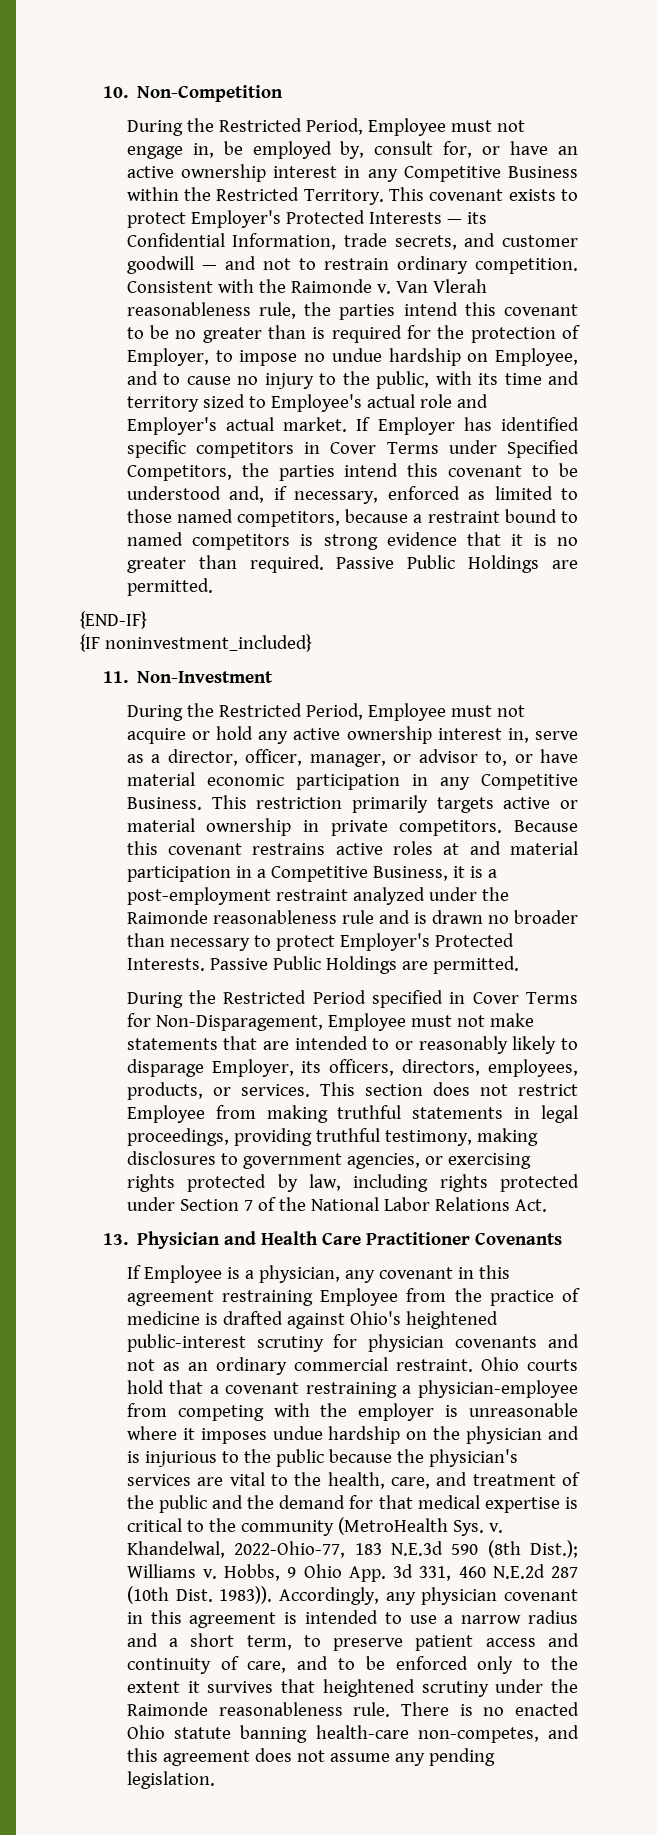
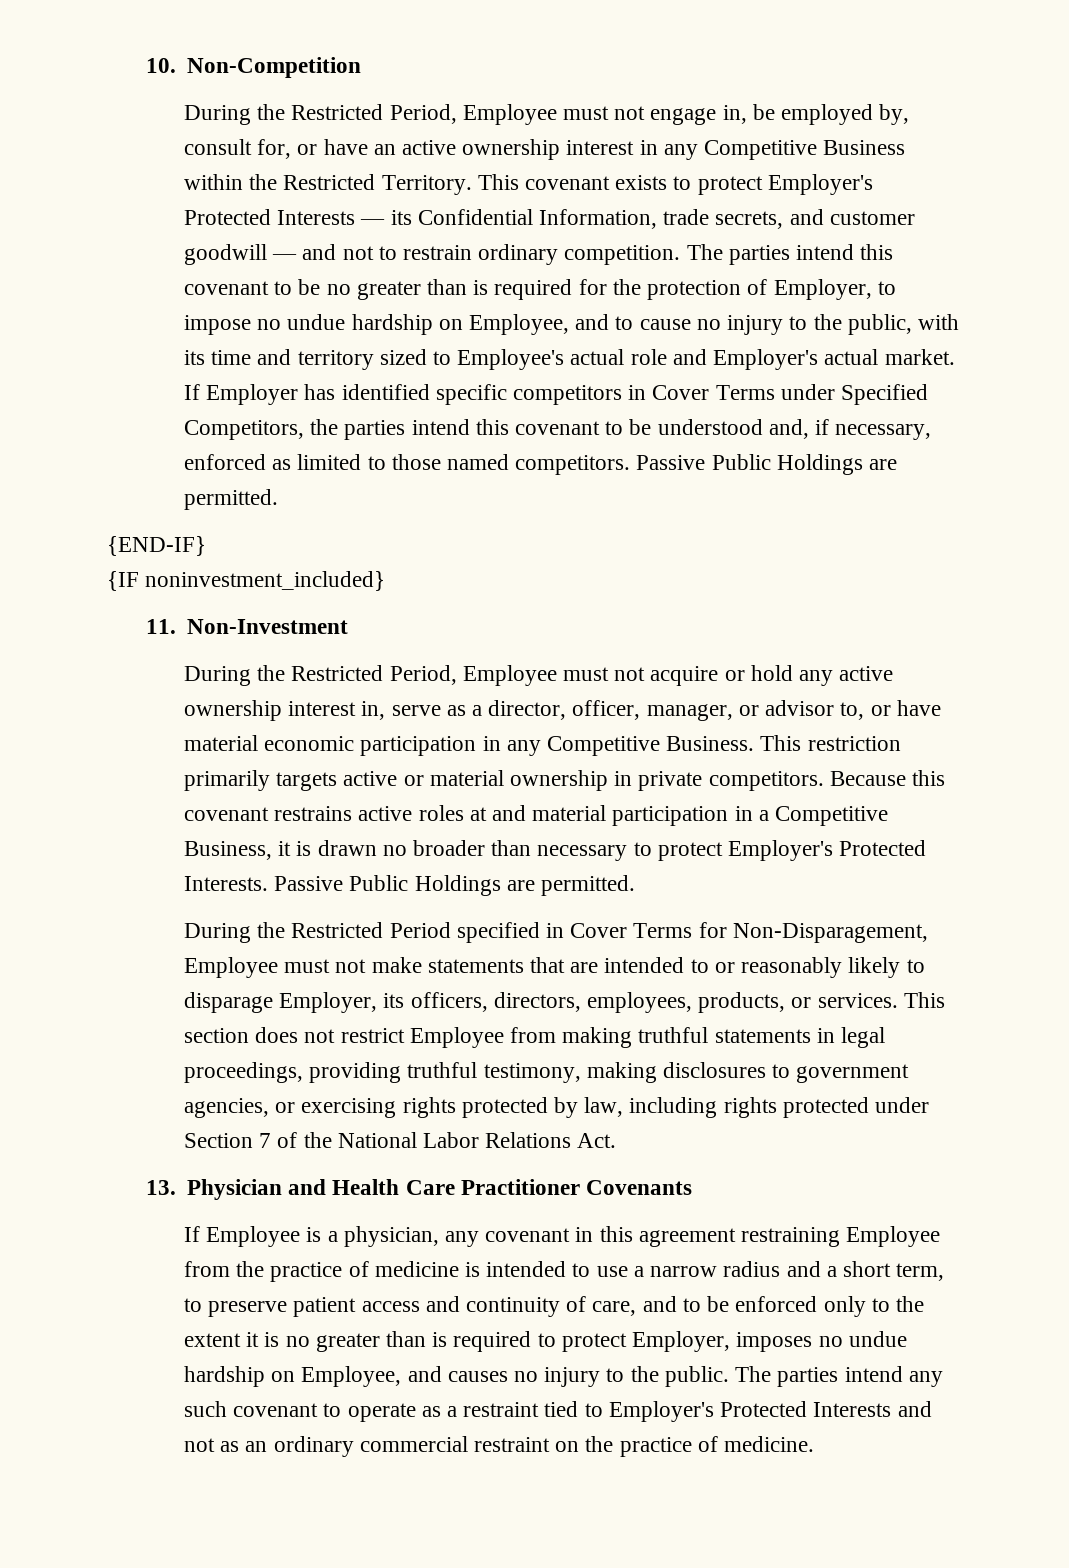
[126,279,487,294] [126,302,332,319] Consistent with the Raimonde v. Van Vlerah reasonableness rule, the -> [686,244,723,260] The
[237,509,578,527] [126,532,578,550] [126,555,324,573] competitors, because a restraint bound to named competitors is strong evidence that it is no greater than required. -> [515,455,631,475] competitors.
[487,869,497,878] [126,887,509,905] [126,910,427,924] a post-employment restraint analyzed under the Raimonde reasonableness rule and is -> (312, 848) none
[222,1311,498,1329] [126,1334,579,1352] [126,1357,578,1375] [126,1380,578,1398] [126,1403,578,1421] [126,1426,579,1444] [126,1449,518,1467] [126,1472,580,1489] [126,1495,578,1513] [126,1517,503,1536] [126,1540,578,1558] [126,1564,578,1582] [126,1586,578,1605] [126,1610,298,1628] drafted against Ohio's heightened public-interest scrutiny for physician covenants and not as an ordinary commercial restraint. Ohio courts hold that a covenant restraining a physician-employee from competing with the employer is unreasonable where it imposes undue hardship on the physician and is injurious to the public because the physician's services are vital to the health, care, and treatment of the public and the demand for that medical expertise is critical to the community (MetroHealth Sys. v. Khandelwal, 2022-Ohio-77, 183 N.E.3d 590 (8th Dist.); Williams v. Hobbs, 9 Ohio App. 3d 331, 460 N.E.2d 287 (10th Dist. 1983)). Accordingly, any physician covenant in this agreement is -> (481, 1269) none
[207,1679,578,1697] [126,1702,579,1717] [126,1725,579,1743] [126,1748,495,1766] [126,1771,215,1789] survives that heightened scrutiny under the Raimonde reasonableness rule. There is no enacted Ohio statute banning health-care non-competes, and this agreement does not assume any pending legislation. -> [264,1331,907,1352] [184,1366,943,1387] [184,1401,932,1422] [184,1436,815,1457] is no greater than is required to protect Employer, imposes no undue hardship on Employee, and causes no injury to the public. The parties intend any such covenant to operate as a restraint tied to Employer's Protected Interests and not as an ordinary commercial restraint on the practice of medicine.

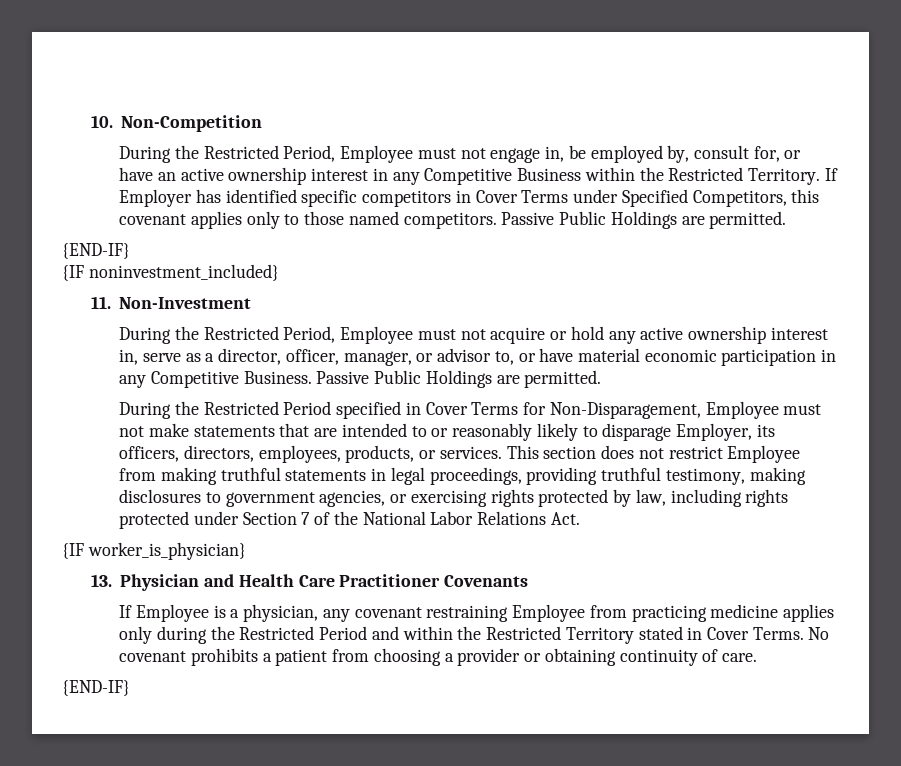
[477,174,873,195] [184,209,915,229] [184,244,894,265] [184,279,896,300] [184,314,959,335] [184,349,955,370] This covenant exists to protect Employer's Protected Interests — its Confidential Information, trade secrets, and customer goodwill — and not to restrain ordinary competition. The parties intend this covenant to be no greater than is required for the protection of Employer, to impose no undue hardship on Employee, and to cause no injury to the public, with its time and territory sized to Employee's actual role and Employer's actual market. -> (821, 176) none
[310,419,932,440] [184,454,362,470] the parties intend this covenant to be understood and, if necessary, enforced as limited -> [791,189,820,203] [119,211,280,229] this covenant applies only
[760,735,901,751] [184,770,946,791] [184,805,889,826] [184,840,927,861] [184,876,269,891] This restriction primarily targets active or material ownership in private competitors. Because this covenant restrains active roles at and material participation in a Competitive Business, it is drawn no broader than necessary to protect Employer's Protected Interests. -> (312, 377) none
(617, 1140) none -> [62,542,246,560] // {IF worker_is_physician}
[575,1226,941,1247] [184,1261,945,1282] [184,1296,924,1317] [184,1331,907,1352] [184,1366,943,1387] [184,1401,932,1422] [184,1436,815,1457] in this agreement restraining Employee from the practice of medicine is intended to use a narrow radius and a short term, to preserve patient access and continuity of care, and to be enforced only to the extent it is no greater than is required to protect Employer, imposes no undue hardship on Employee, and causes no injury to the public. The parties intend any such covenant to operate as a restraint tied to Employer's Protected Interests and not as an ordinary commercial restraint on the practice of medicine. -> [426,604,835,622] [119,626,830,644] [119,648,758,666] [62,680,130,696] restraining Employee from practicing medicine applies only during the Restricted Period and within the Restricted Territory stated in Cover Terms. No covenant prohibits a patient from choosing a provider or obtaining continuity of care. // {END-IF}

